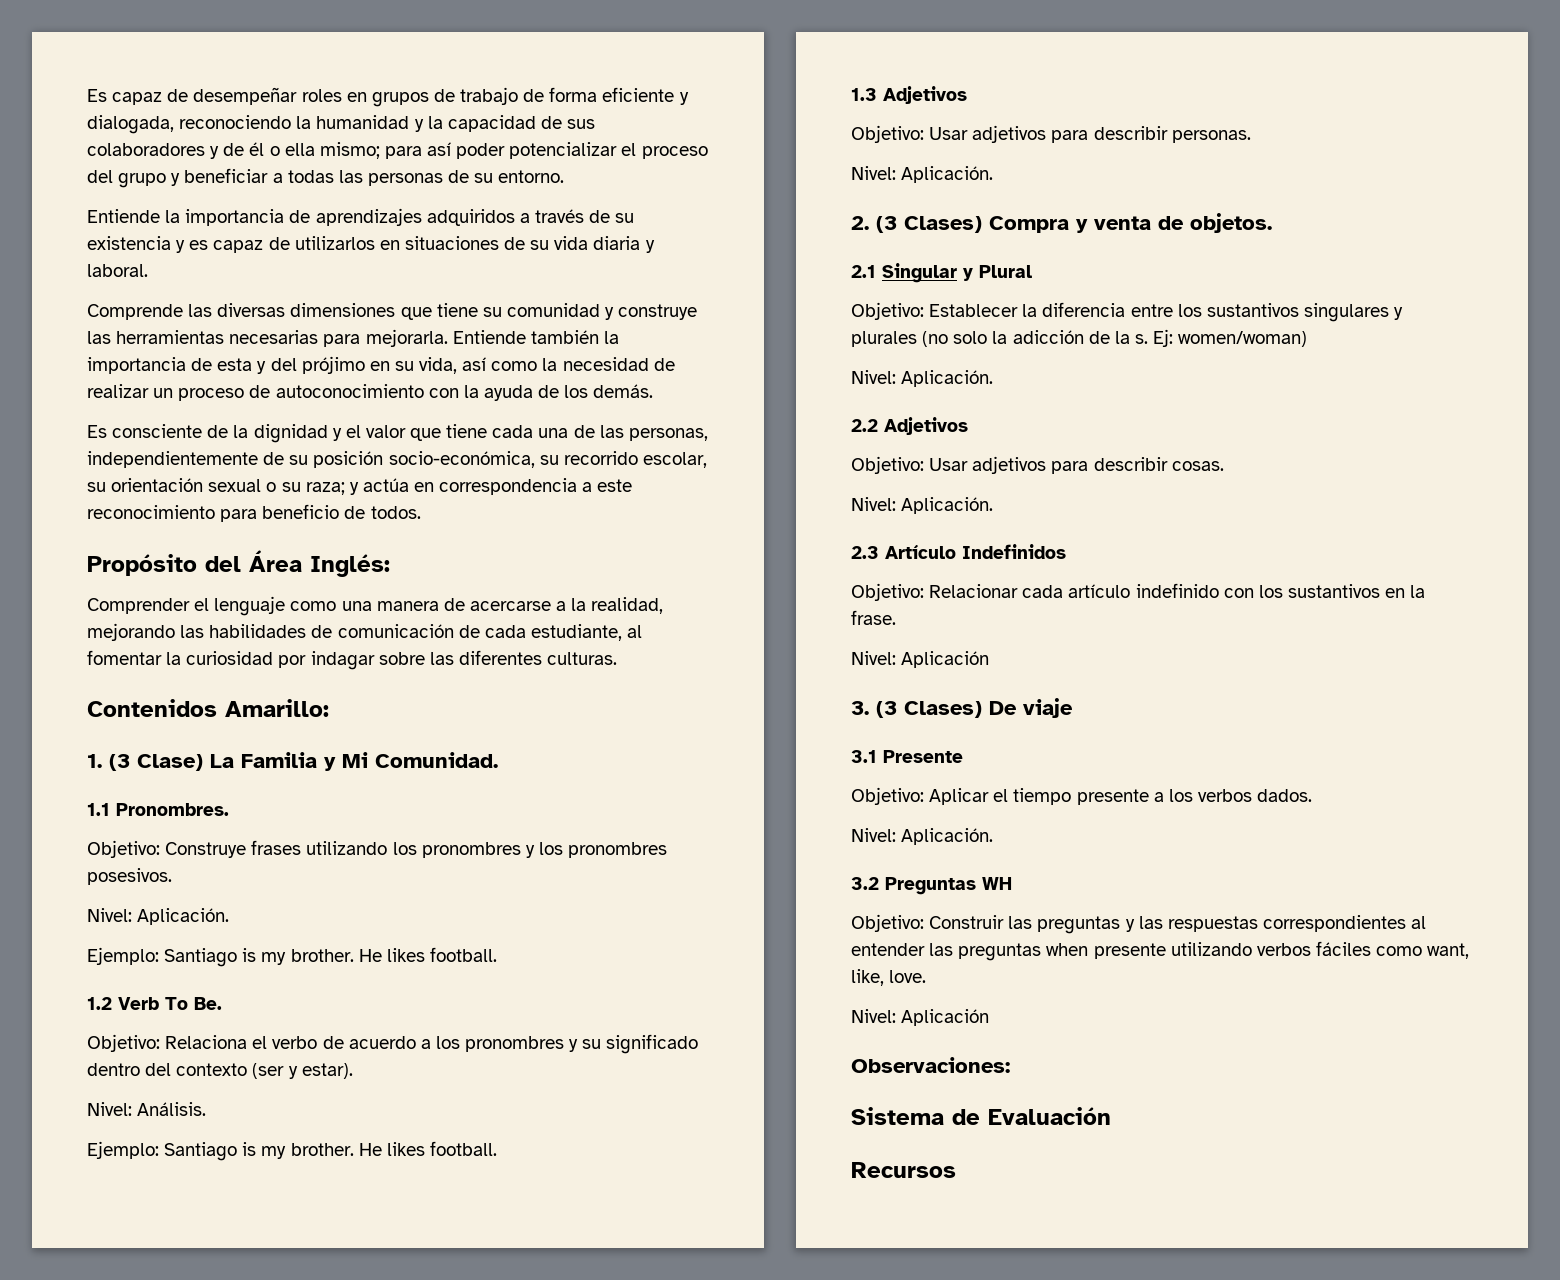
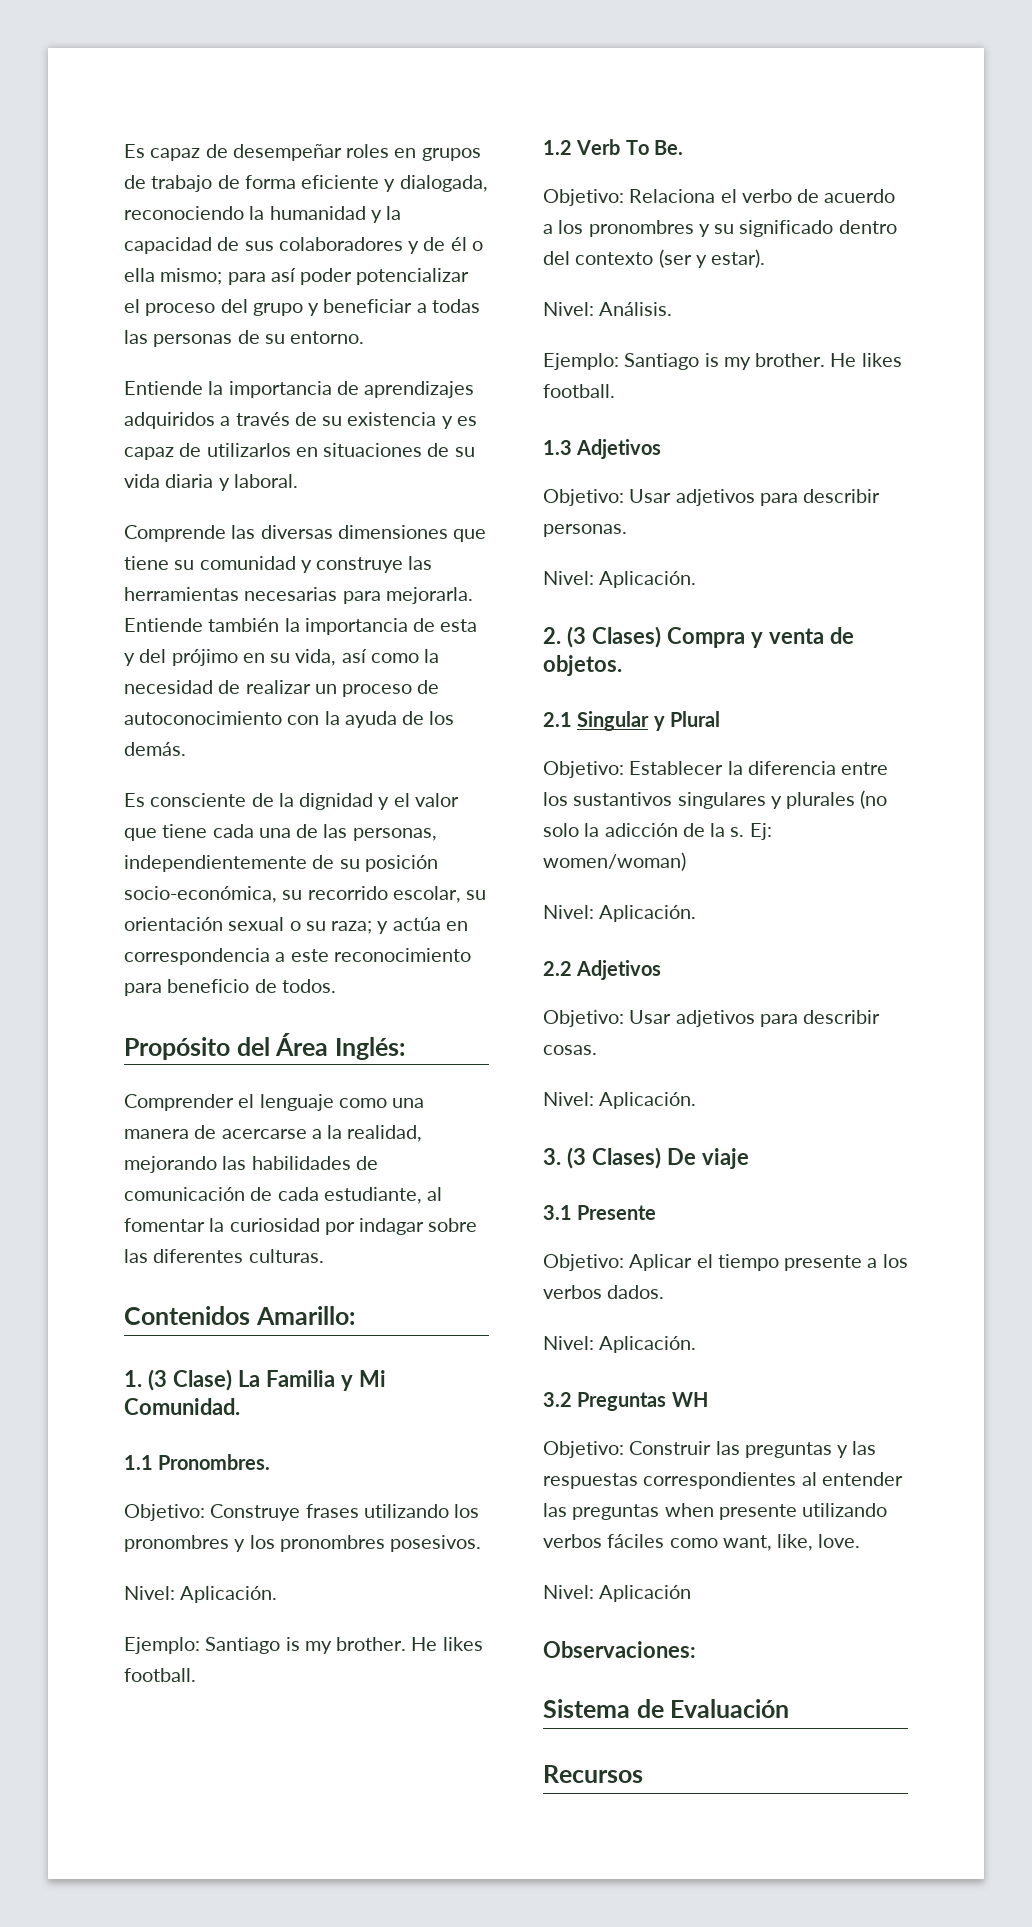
[851,544,1066,559] [851,583,1426,601] [851,610,896,625] [851,651,990,668] // 2.3 Artículo Indefinidos // Objetivo: Relacionar cada artículo indefinido con los sustantivos en la frase. // Nivel: Aplicación -> (697, 1100) none

